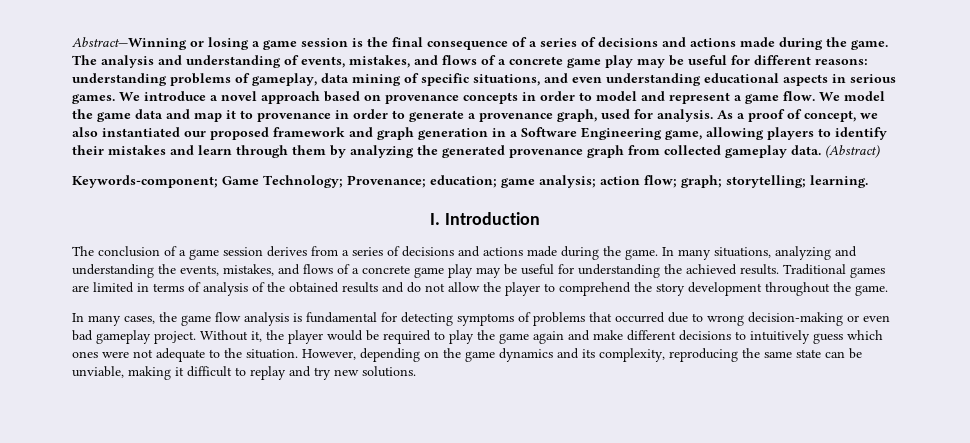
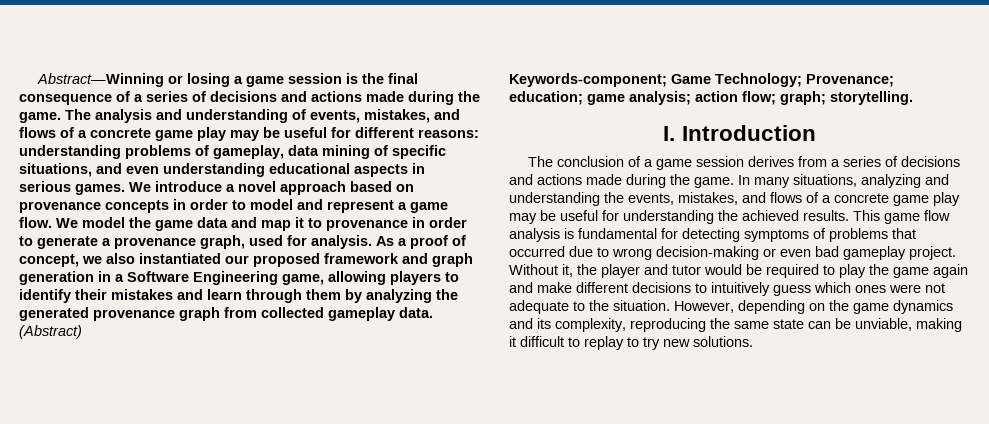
[726,175,868,188] storytelling; learning. -> [830,91,913,105] storytelling.
[783,264,885,278] [72,282,888,296] [72,312,177,326] Traditional games are limited in terms of analysis of the obtained results and do not allow the player to comprehend the story development throughout the game. // In many cases, the -> [853,210,880,221] This
(323, 337) none -> [644,264,701,275] and tutor
[289,366,311,377] and -> [627,337,639,347] to

